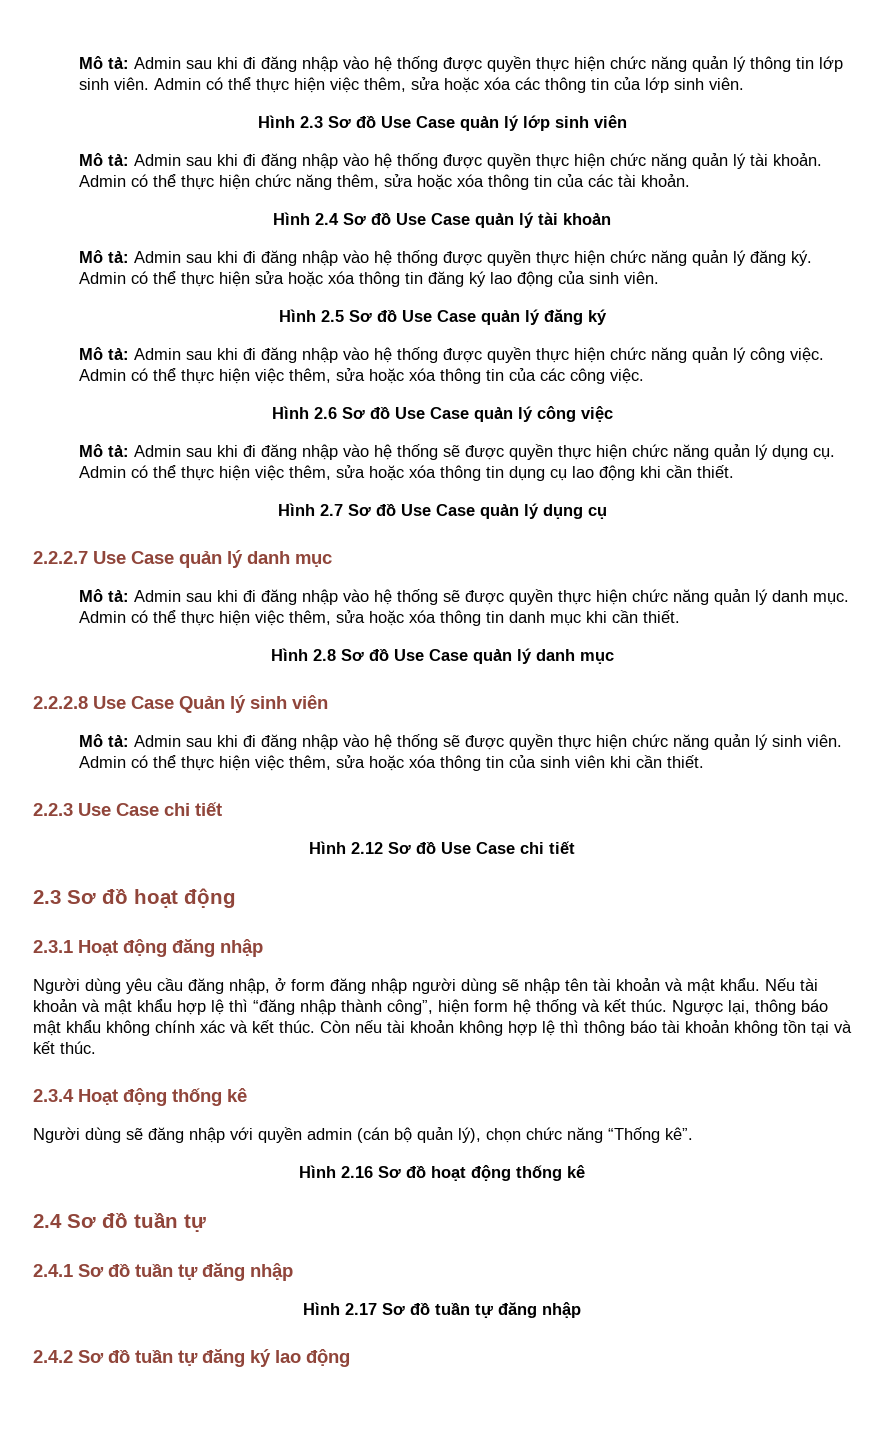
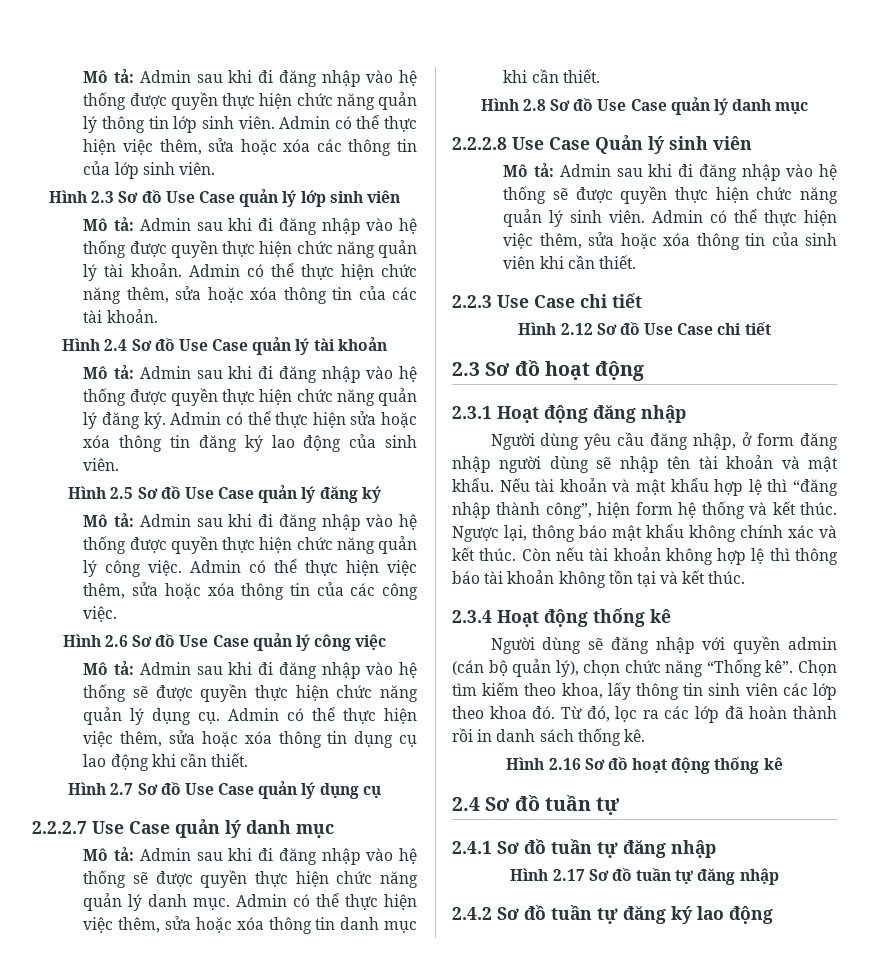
(693, 1133) none -> [798,660,837,676] [452,682,837,700] [452,706,837,723] [452,728,645,746] Chọn tìm kiếm theo khoa, lấy thông tin sinh viên các lớp theo khoa đó. Từ đó, lọc ra các lớp đã hoàn thành rồi in danh sách thống kê.

